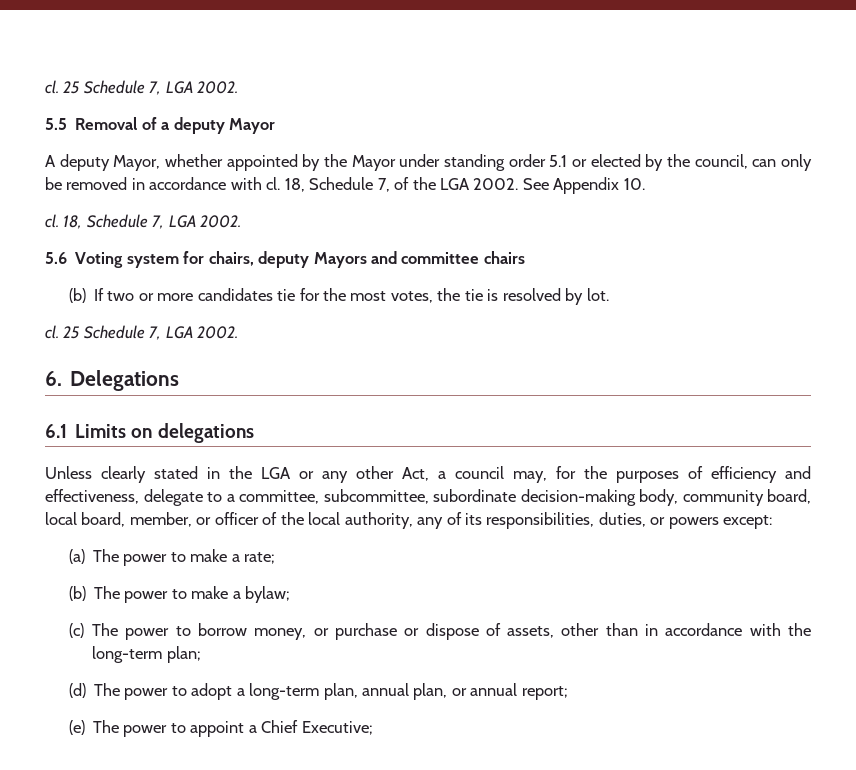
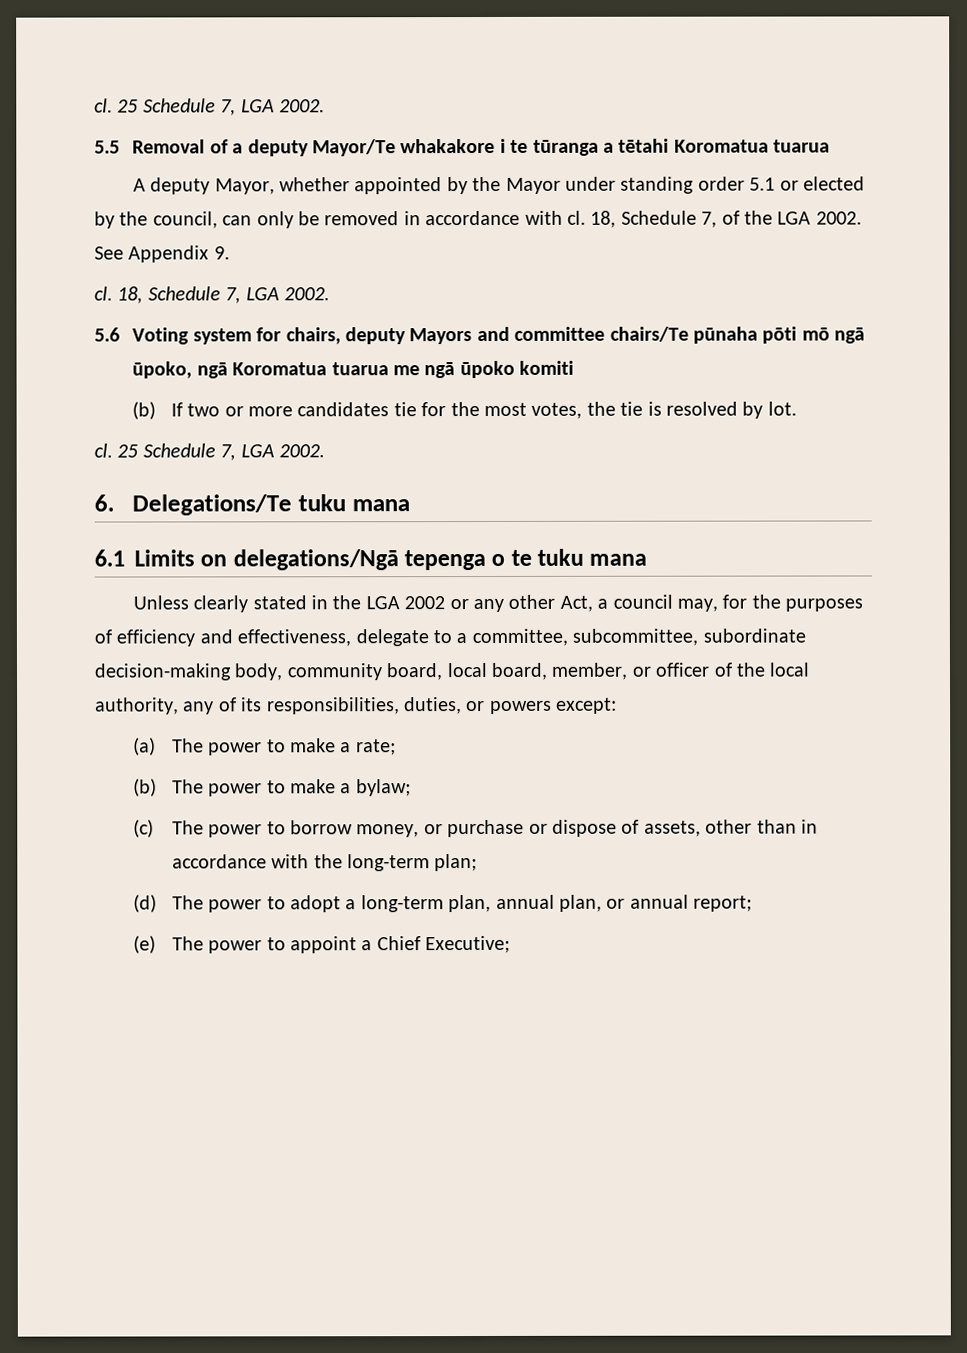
[229,118,276,134] Mayor -> [312,138,831,157] Mayor/Te whakakore i te tūranga a tētahi Koromatua tuarua
[623,178,645,190] 10. -> [213,246,230,260] 9.
[483,251,525,264] chairs -> [609,326,866,344] [132,360,575,379] chairs/Te pūnaha pōti mō ngā ūpoko, ngā Koromatua tuarua me ngā ūpoko komiti
[70,370,180,391] Delegations -> [132,494,410,516] Delegations/Te tuku mana
[157,423,254,443] delegations -> [232,548,648,571] delegations/Ngā tepenga o te tuku mana
(291, 473) none -> [404,596,446,610] 2002

